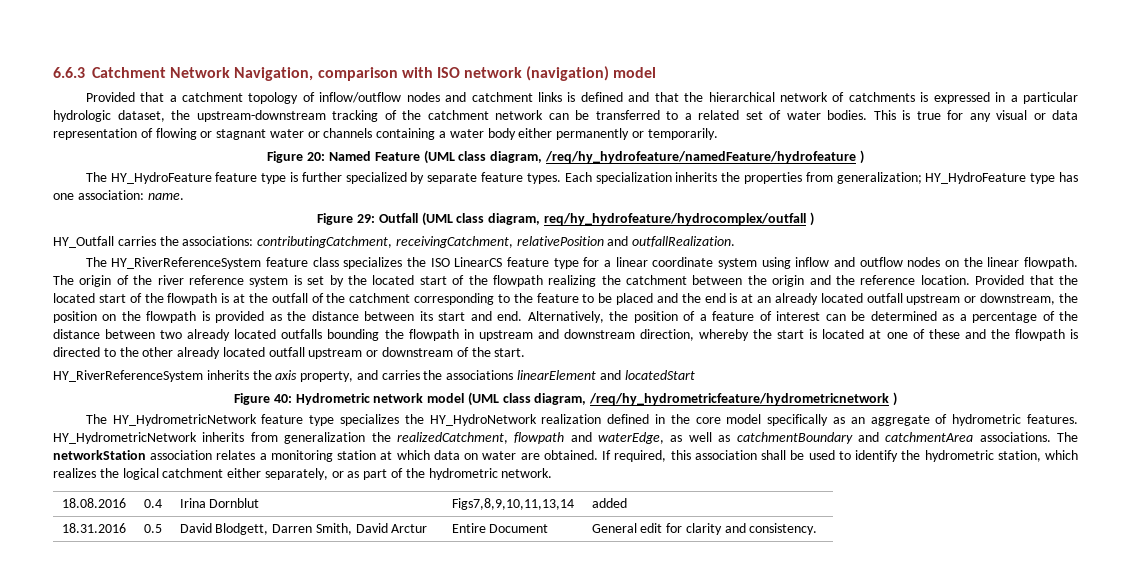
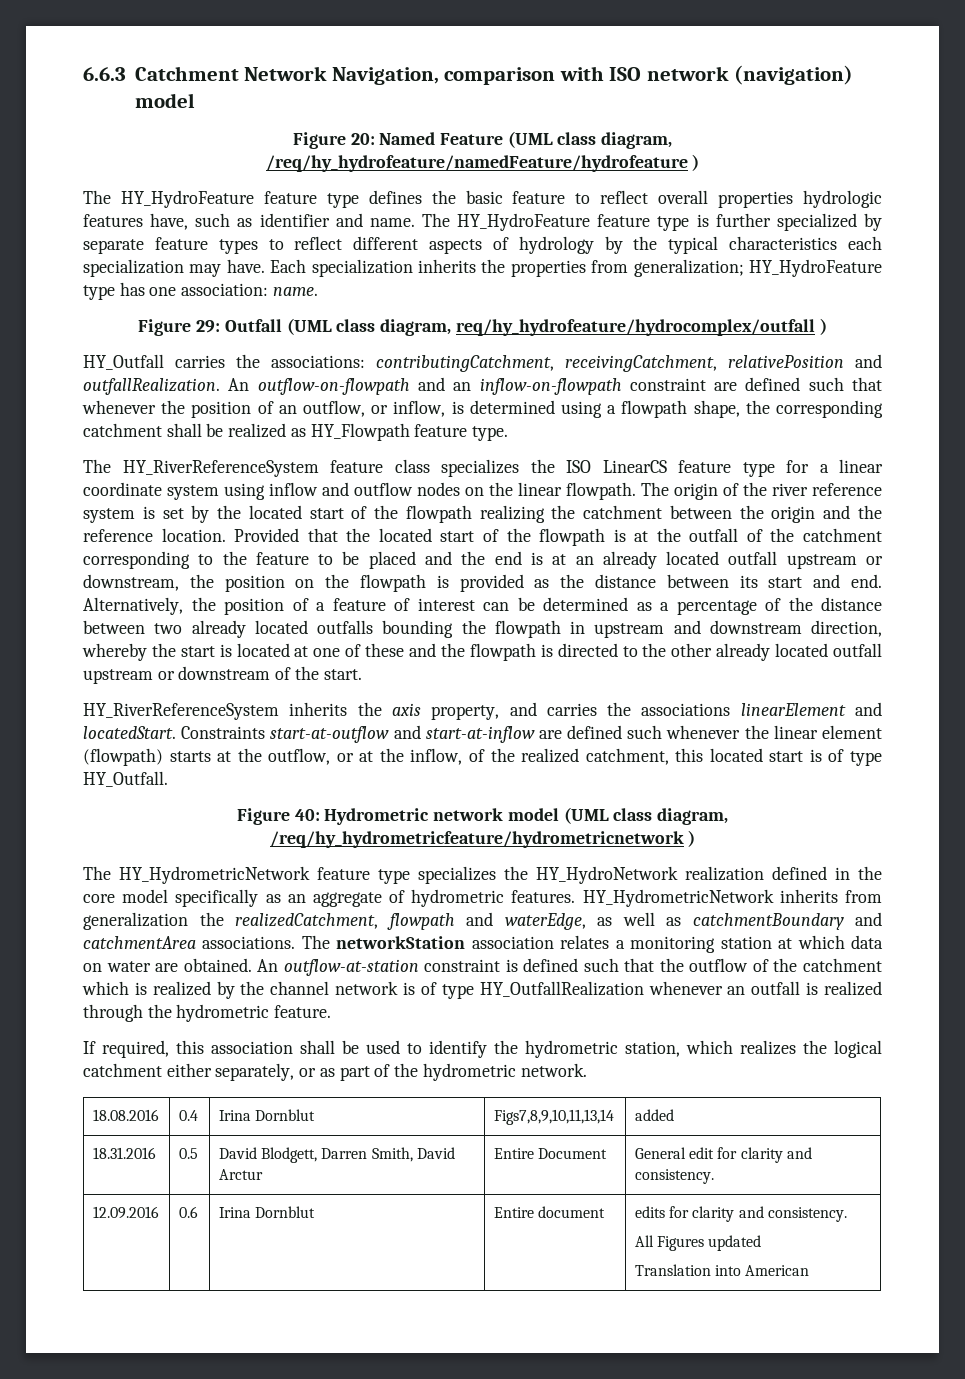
[85,92,1079,104] [53,110,1078,122] [53,128,718,140] // Provided that a catchment topology of inflow/outflow nodes and catchment links is defined and that the hierarchical network of catchments is expressed in a particular hydrologic dataset, the upstream-downstream tracking of the catchment network can be transferred to a related set of water bodies. This is true for any visual or data representation of flowing or stagnant water or channels containing a water body either permanently or temporarily. -> (195, 100) none
(287, 178) none -> [368,190,882,208] [83,213,690,231] defines the basic feature to reflect overall properties hydrologic features have, such as identifier and name. The HY_HydroFeature feature type
[526,173,561,184] types. -> [218,236,882,254] [83,259,265,277] types to reflect different aspects of hydrology by the typical characteristics each specialization may have.
(736, 241) none -> [228,377,882,395] [82,400,884,418] [83,423,509,441] An outflow-on-flowpath and an inflow-on-flowpath constraint are defined such that whenever the position of an outflow, or inflow, is determined using a flowpath shape, the corresponding catchment shall be realized as HY_Flowpath feature type.
[624,370,695,380] locatedStart -> [83,725,882,743] [83,748,882,766] [83,771,168,787] locatedStart. Constraints start-at-outflow and start-at-inflow are defined such whenever the linear element (flowpath) starts at the outflow, or at the inflow, of the realized catchment, this located start is of type HY_Outfall.
(598, 455) none -> [257,958,882,976] [82,981,883,999] [83,1004,332,1022] An outflow-at-station constraint is defined such that the outflow of the catchment which is realized by the channel network is of type HY_OutfallRealization whenever an outfall is realized through the hydrometric feature. //
(818, 529) none -> [92,1206,159,1219] [178,1206,198,1218] [218,1206,316,1218] [493,1206,606,1218] [634,1206,848,1222] [634,1235,762,1251] [634,1264,810,1276] // 12.09.2016 | 0.6 | Irina Dornblut | Entire document | edits for clarity and consistency. // All Figures updated // Translation into American

